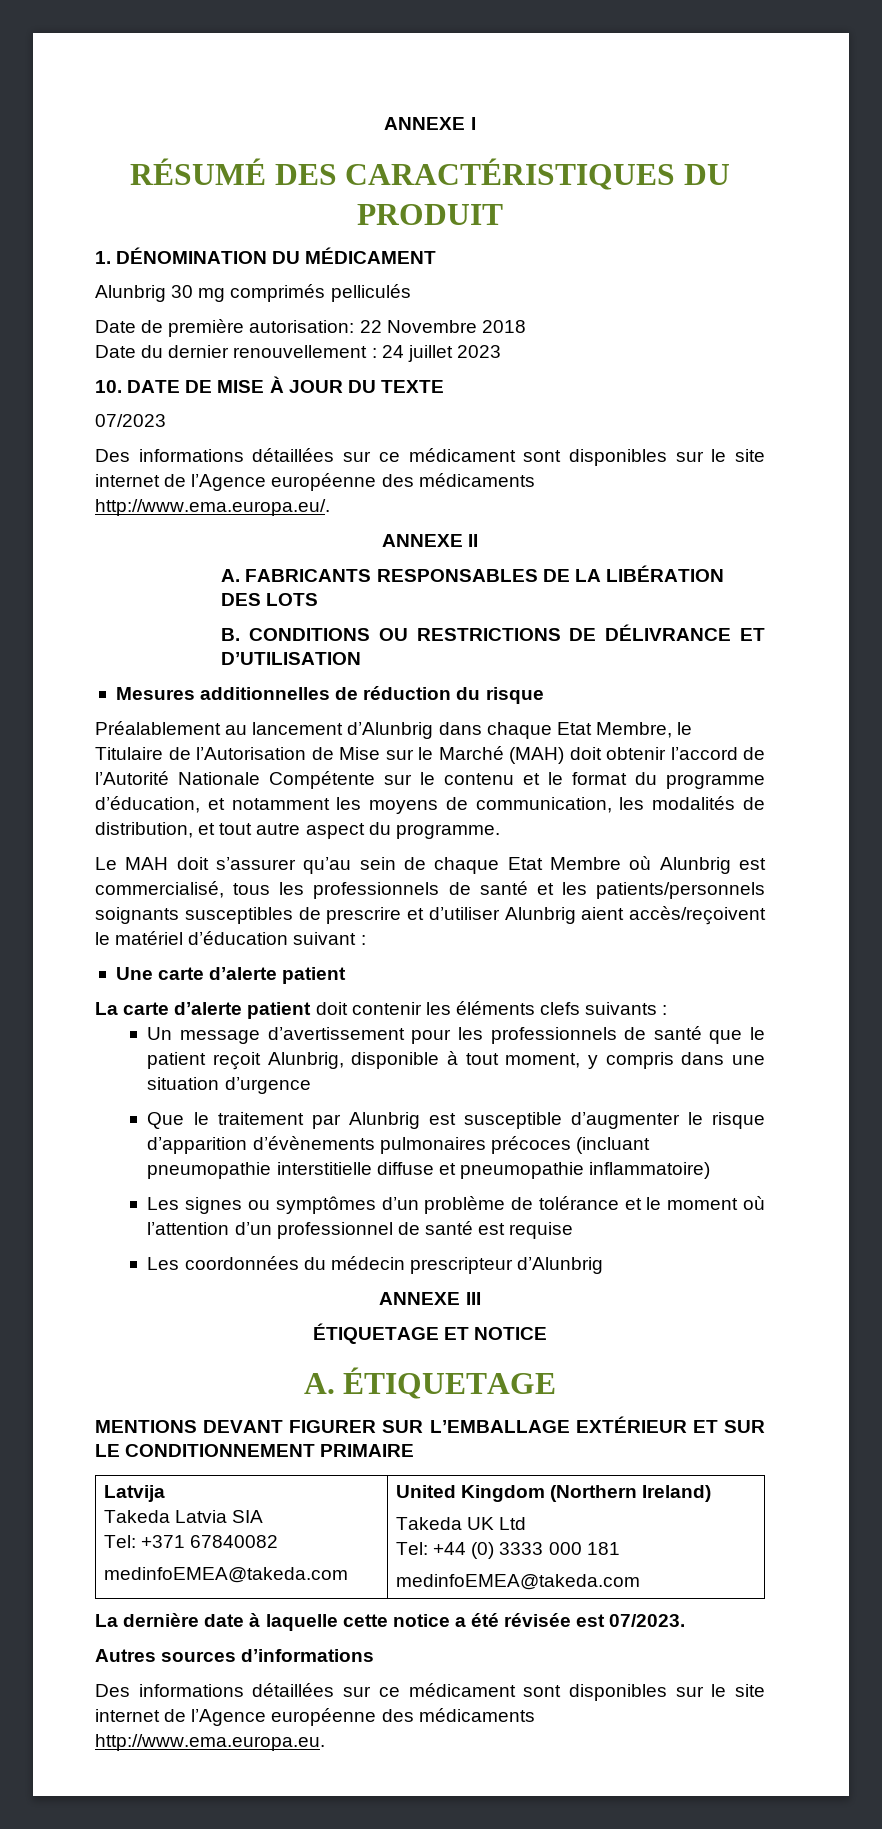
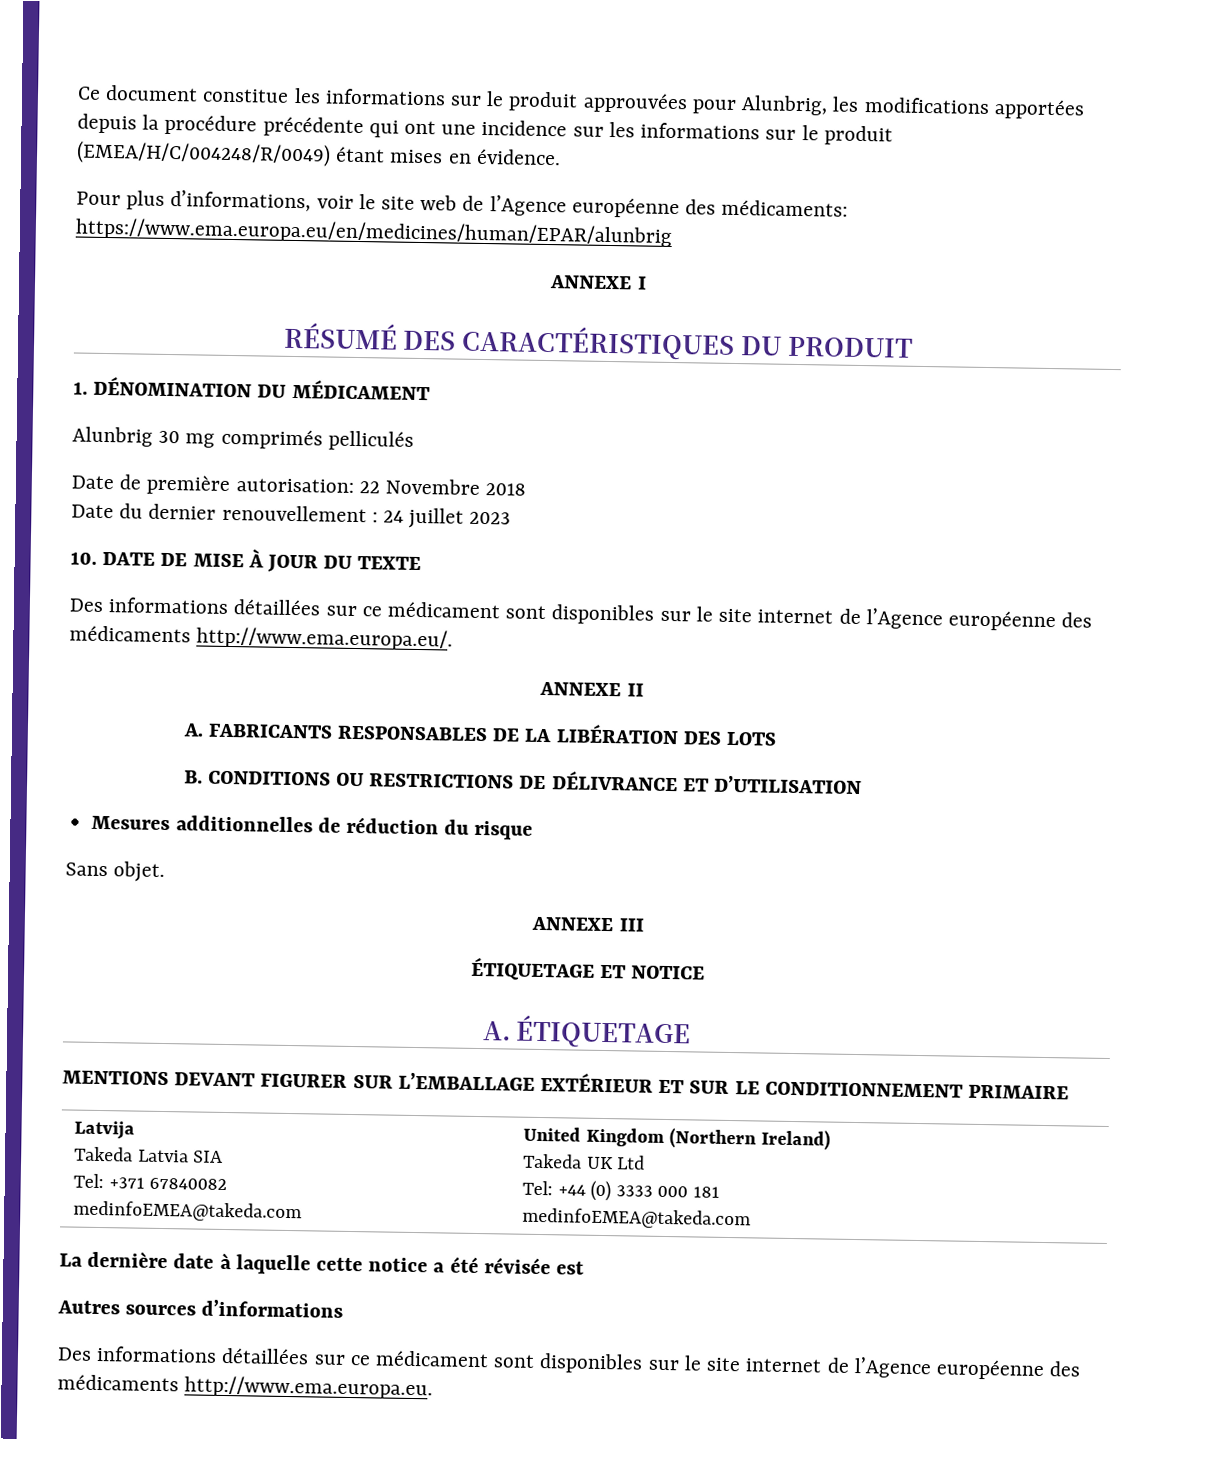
(384, 123) none -> [77,84,1085,120] [77,113,893,146] [76,140,561,167] [76,190,849,219] [75,217,672,247] Ce document constitue les informations sur le produit approuvées pour Alunbrig, les modifications apportées depuis la procédure précédente qui ont une incidence sur les informations sur le produit (EMEA/H/C/004248/R/0049) étant mises en évidence. // Pour plus d’informations, voir le site web de l’Agence européenne des médicaments: https://www.ema.europa.eu/en/medicines/human/EPAR/alunbrig //
[95,414,166,427] // 07/2023 -> (422, 563) none
[95,721,693,739] [95,746,765,764] [95,771,765,789] [95,796,766,814] [95,822,500,839] [95,856,767,874] [95,881,765,899] [95,906,766,925] [95,931,366,945] [115,967,347,984] [95,1001,668,1019] [147,1026,765,1044] [147,1051,765,1070] [147,1077,311,1094] [147,1112,765,1129] [147,1136,650,1154] [147,1162,711,1179] [147,1196,765,1214] [147,1221,574,1239] [147,1256,604,1274] Préalablement au lancement d’Alunbrig dans chaque Etat Membre, le Titulaire de l’Autorisation de Mise sur le Marché (MAH) doit obtenir l’accord de l’Autorité Nationale Compétente sur le contenu et le format du programme d’éducation, et notamment les moyens de communication, les modalités de distribution, et tout autre aspect du programme. // Le MAH doit s’assurer qu’au sein de chaque Etat Membre où Alunbrig est commercialisé, tous les professionnels de santé et les patients/personnels soignants susceptibles de prescrire et d’utiliser Alunbrig aient accès/reçoivent le matériel d’éducation suivant : // Une carte d’alerte patient // La carte d’alerte patient doit contenir les éléments clefs suivants : // Un message d’avertissement pour les professionnels de santé que le patient reçoit Alunbrig, disponible à tout moment, y compris dans une situation d’urgence // Que le traitement par Alunbrig est susceptible d’augmenter le risque d’apparition d’évènements pulmonaires précoces (incluant pneumopathie interstitielle diffuse et pneumopathie inflammatoire) // Les signes ou symptômes d’un problème de tolérance et le moment où l’attention d’un professionnel de santé est requise // Les coordonnées du médecin prescripteur d’Alunbrig -> [65,861,166,883] Sans objet.
[609,1614,686,1627] 07/2023. -> (585, 1268) none

